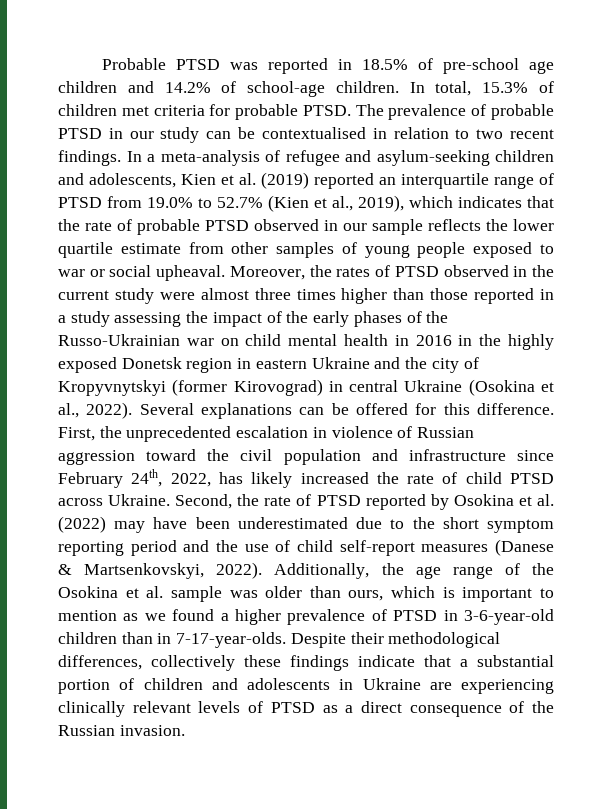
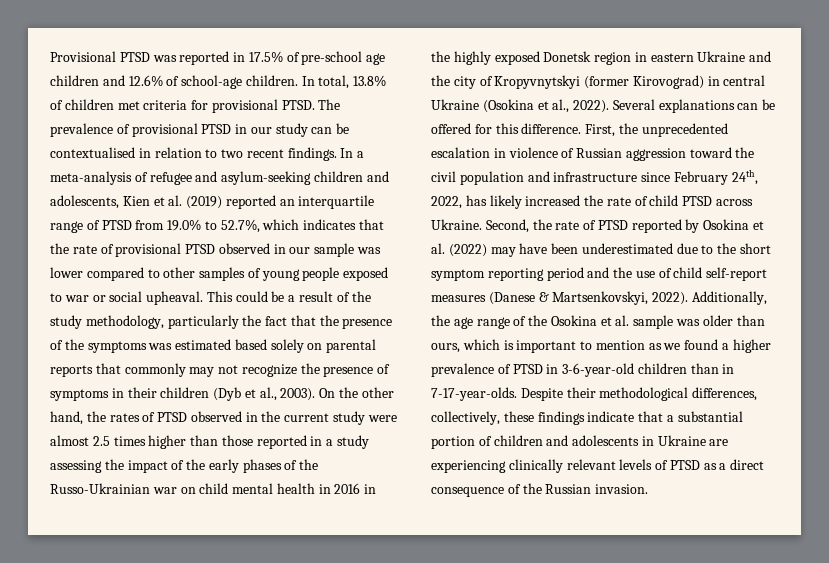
[101,58,166,70] Probable -> [50,51,116,62] Provisional
[361,59,408,70] 18.5% -> [248,51,283,63] 17.5%
[164,82,211,93] 14.2% -> [128,75,163,87] 12.6%
[482,82,529,93] 15.3% -> [353,75,387,87] 13.8%
[235,104,299,120] probable -> [211,99,278,113] provisional
[490,104,554,120] probable -> [131,123,198,137] provisional
[217,195,404,212] 52.7% (Kien et al., 2019), -> [220,219,260,233] 52.7%,
[137,219,200,235] probable -> [115,243,182,257] provisional
[428,219,554,231] [58,242,224,258] reflects the lower quartile estimate from -> [357,247,382,254] [50,267,160,281] was lower compared to
[229,266,305,280] Moreover, -> [206,291,371,302] [50,315,393,329] [50,339,377,353] [50,363,391,377] [50,387,394,401] [50,411,83,425] This could be a result of the study methodology, particularly the fact that the presence of the symptoms was estimated based solely on parental reports that commonly may not recognize the presence of symptoms in their children (Dyb et al., 2003). On the other hand,
[254,288,291,300] three -> [92,436,110,446] 2.5
[151,655,235,671] collectively -> [431,411,500,425] collectively,

